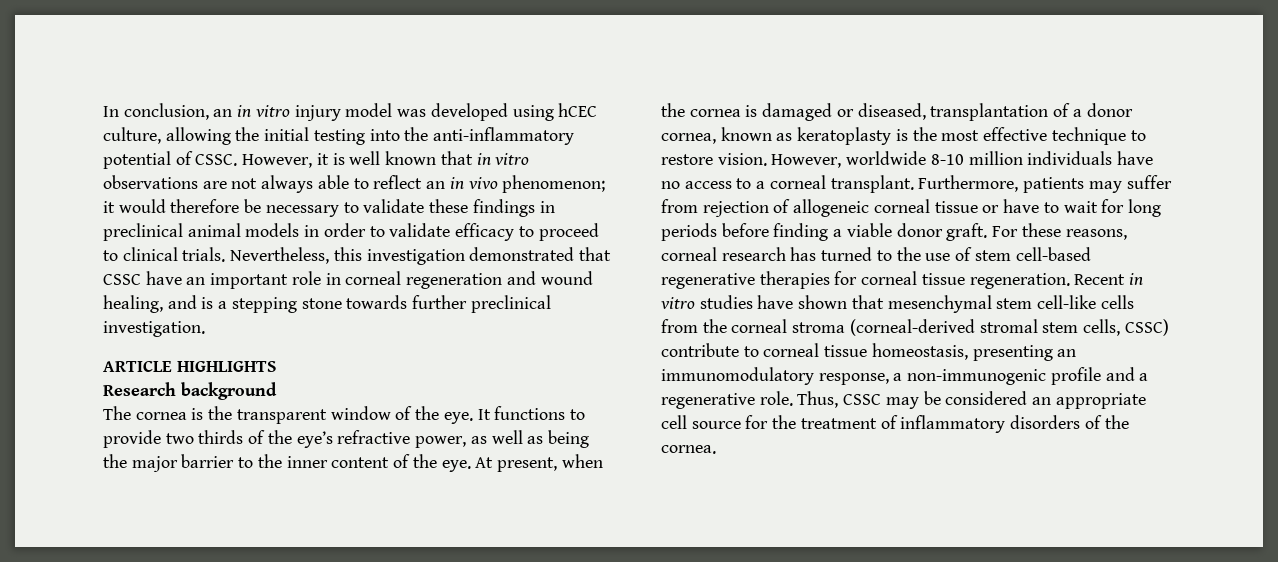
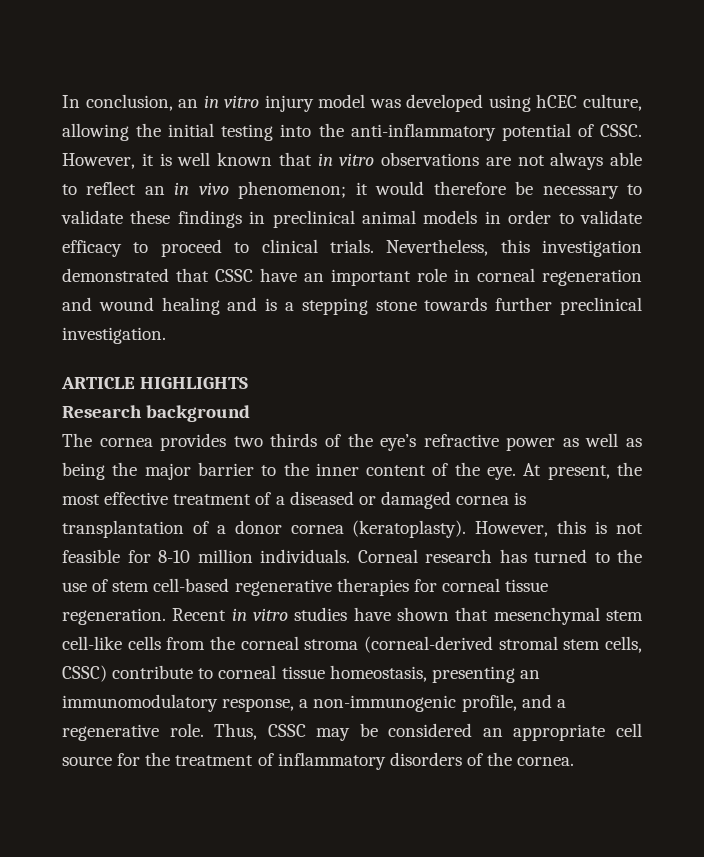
[103,295,163,313] healing, -> [161,297,220,315] healing
[191,406,585,424] [103,430,161,448] is the transparent window of the eye. It functions to provide -> [160,433,227,451] provides
[415,436,467,448] power, -> [506,437,556,451] power
[561,454,603,468] [661,103,1133,121] [661,127,1146,145] [661,151,1154,168] [661,175,1172,193] [661,199,1161,217] [661,223,1127,241] [661,247,717,261] when the cornea is damaged or diseased, transplantation of a donor cornea, known as keratoplasty is the most effective technique to restore vision. However, worldwide 8-10 million individuals have no access to a corneal transplant. Furthermore, patients may suffer from rejection of allogeneic corneal tissue or have to wait for long periods before finding a viable donor graft. For these reasons, corneal -> [617,462,642,476] [62,491,527,509] [62,520,644,538] [62,549,418,563] the most effective treatment of a diseased or damaged cornea is transplantation of a donor cornea (keratoplasty). However, this is not feasible for 8-10 million individuals. Corneal
[1050,367,1101,385] profile -> [461,694,517,712] profile,

